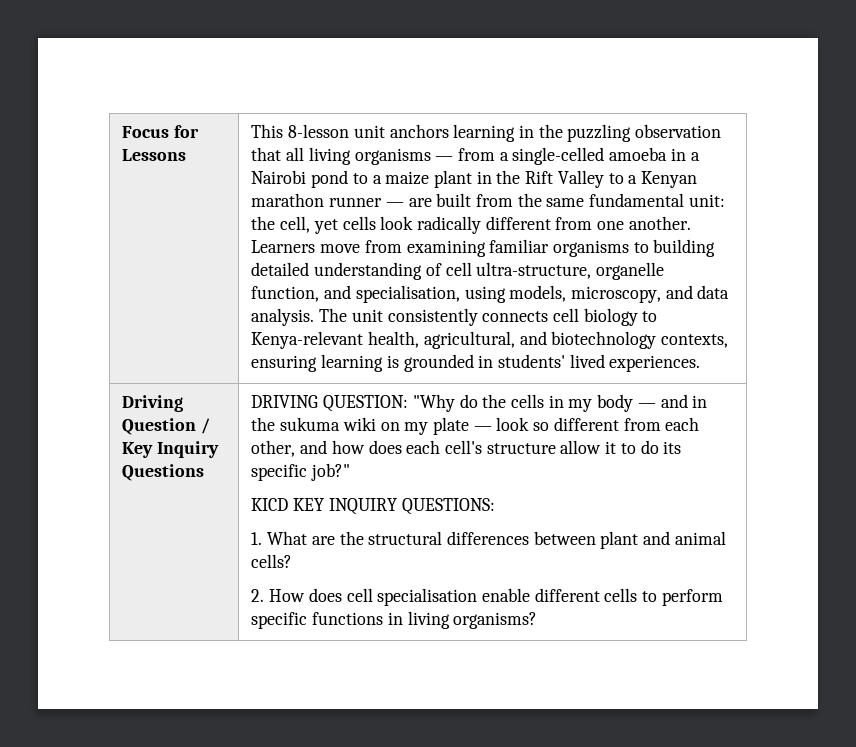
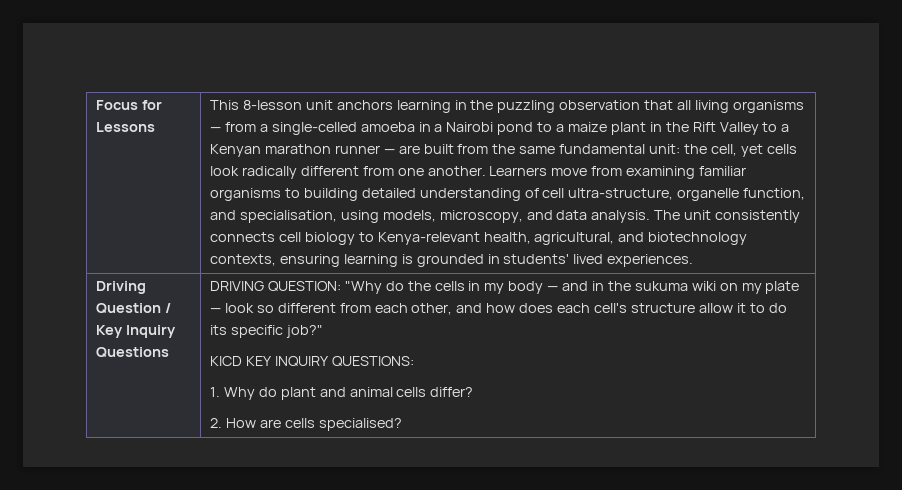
[267,531,596,545] What are the structural differences between -> [223,387,277,400] Why do
[251,554,293,568] cells? -> [396,387,474,397] cells differ?
[308,588,723,606] [251,611,538,629] does cell specialisation enable different cells to perform specific functions in living organisms? -> [259,418,402,431] are cells specialised?

